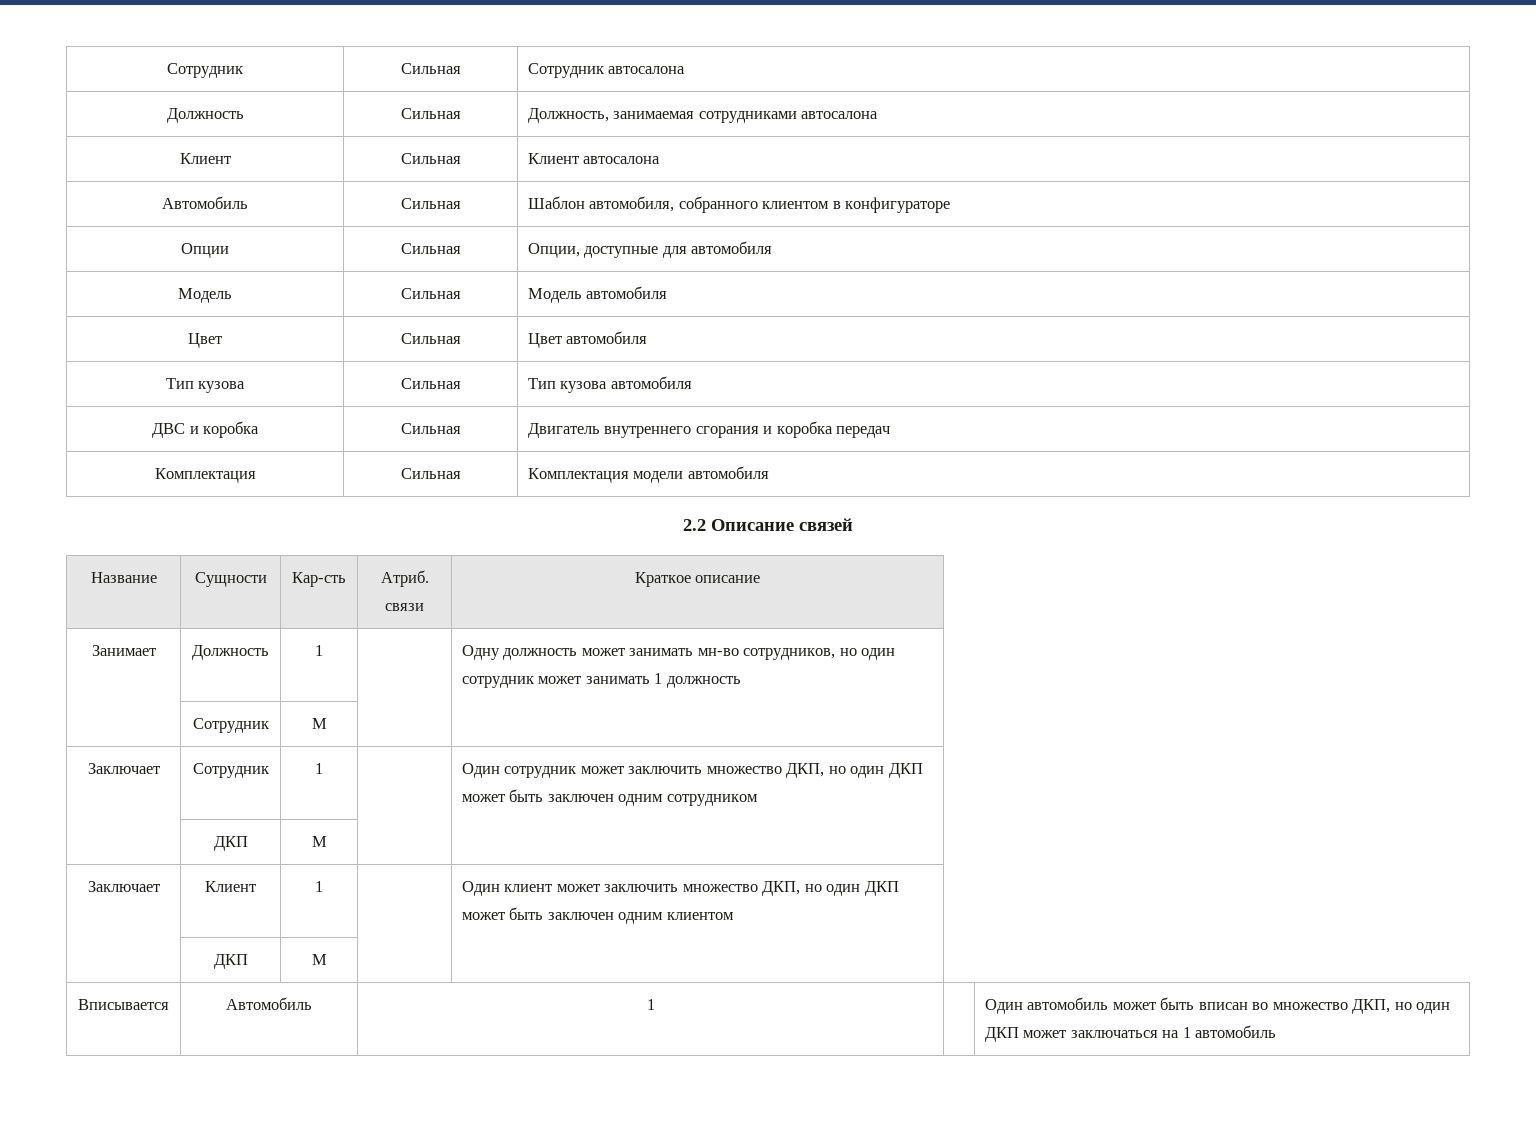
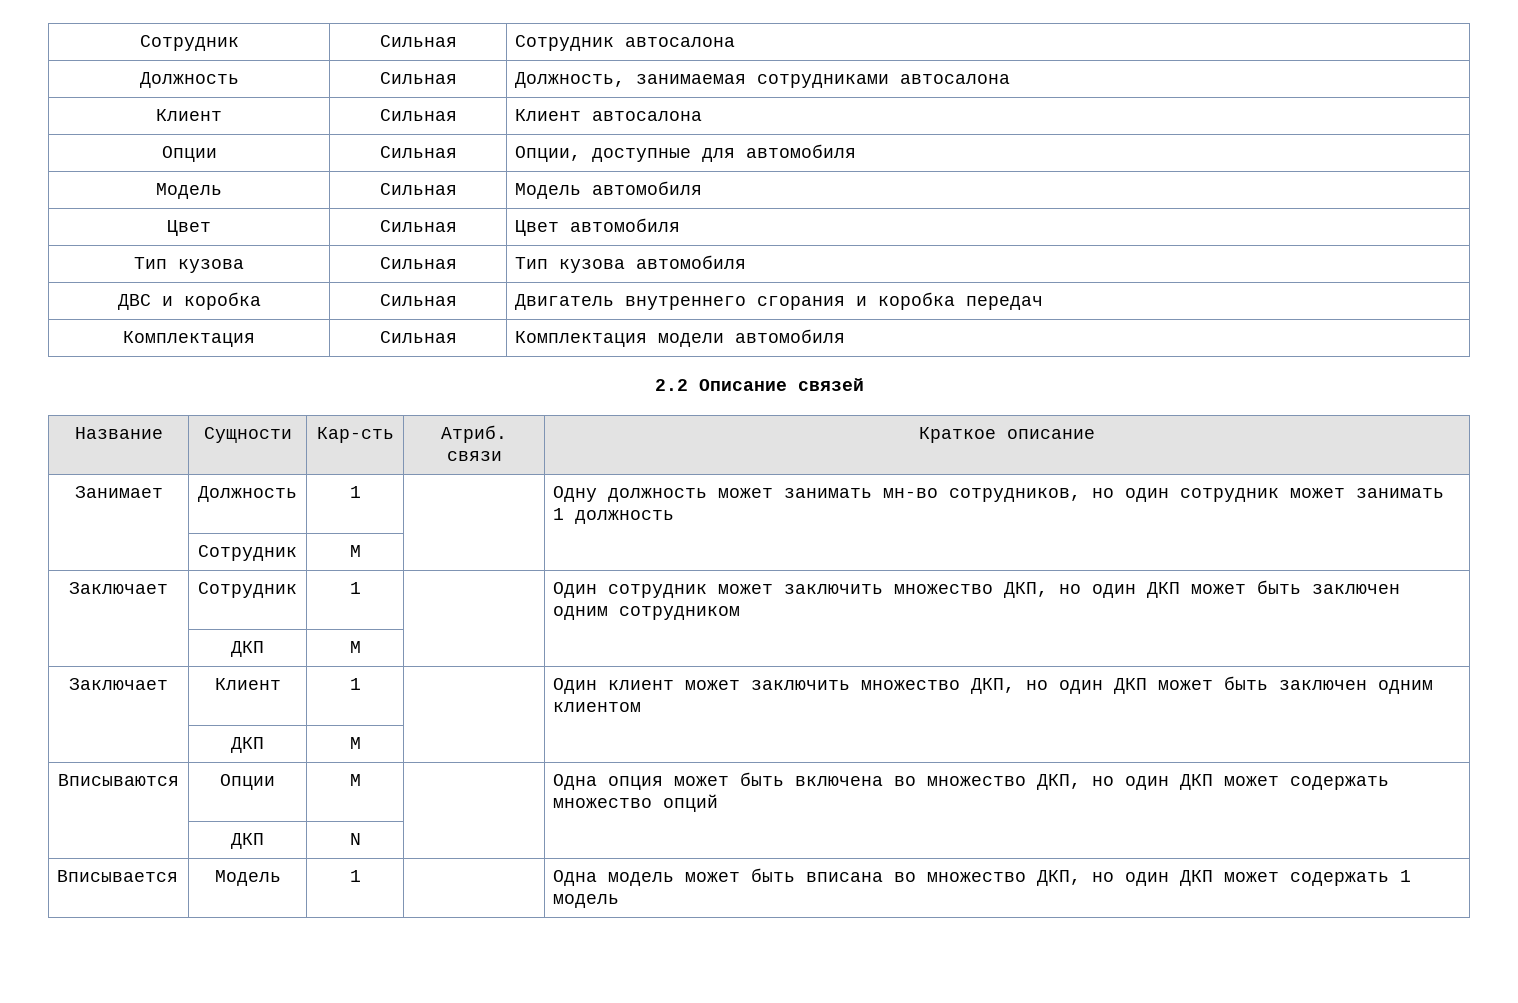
[162,196,248,209] [400,198,461,209] [528,196,951,213] // Автомобиль | Сильная | Шаблон автомобиля, собранного клиентом в конфигураторе -> (703, 116) none
[78,999,169,1010] [226,997,312,1010] [646,999,655,1010] [985,997,1451,1014] [985,1025,1277,1042] Вписывается | Автомобиль | 1 | | Один автомобиль может быть вписан во множество ДКП, но один ДКП может заключаться на 1 автомобиль -> [58,774,179,786] [220,774,275,790] [349,774,361,786] [553,772,1390,790] [553,794,719,812] [231,833,264,849] [349,833,361,845] [57,870,179,882] [214,870,281,886] [349,870,361,882] [553,868,1412,886] [553,894,620,908] Вписываются | Опции | M | | Одна опция может быть включена во множество ДКП, но один ДКП может содержать множество опций // | ДКП | N | | // Вписывается | Модель | 1 | | Одна модель может быть вписана во множество ДКП, но один ДКП может содержать 1 модель

